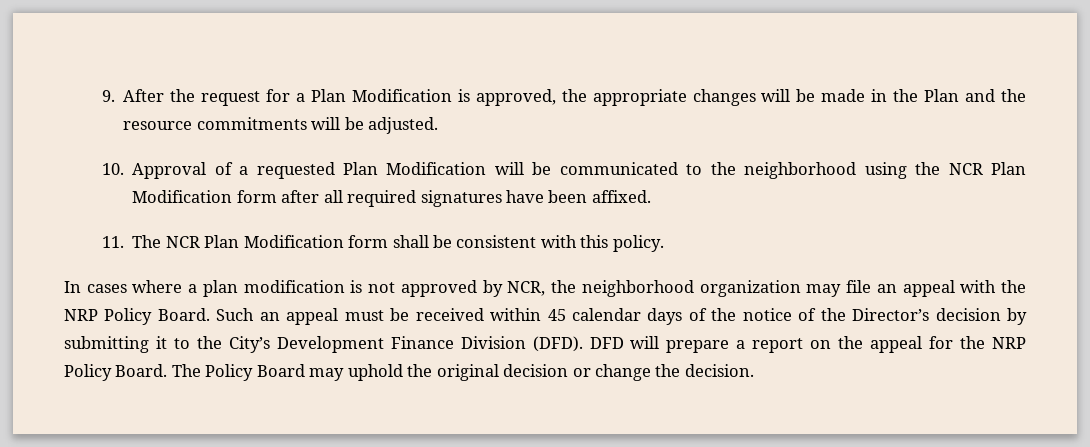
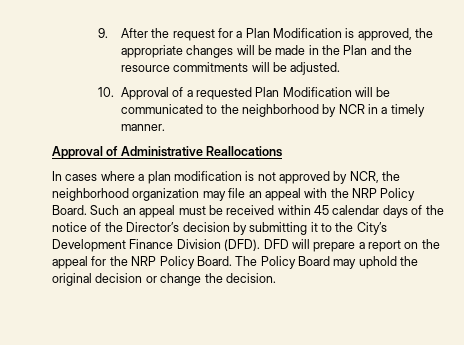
[864,162,1027,179] [132,190,651,207] [101,235,664,252] using the NCR Plan Modification form after all required signatures have been affixed. // 11. The NCR Plan Modification form shall be consistent with this policy. -> [322,104,425,117] [120,124,165,131] [52,146,283,159] by NCR in a timely manner. // Approval of Administrative Reallocations

